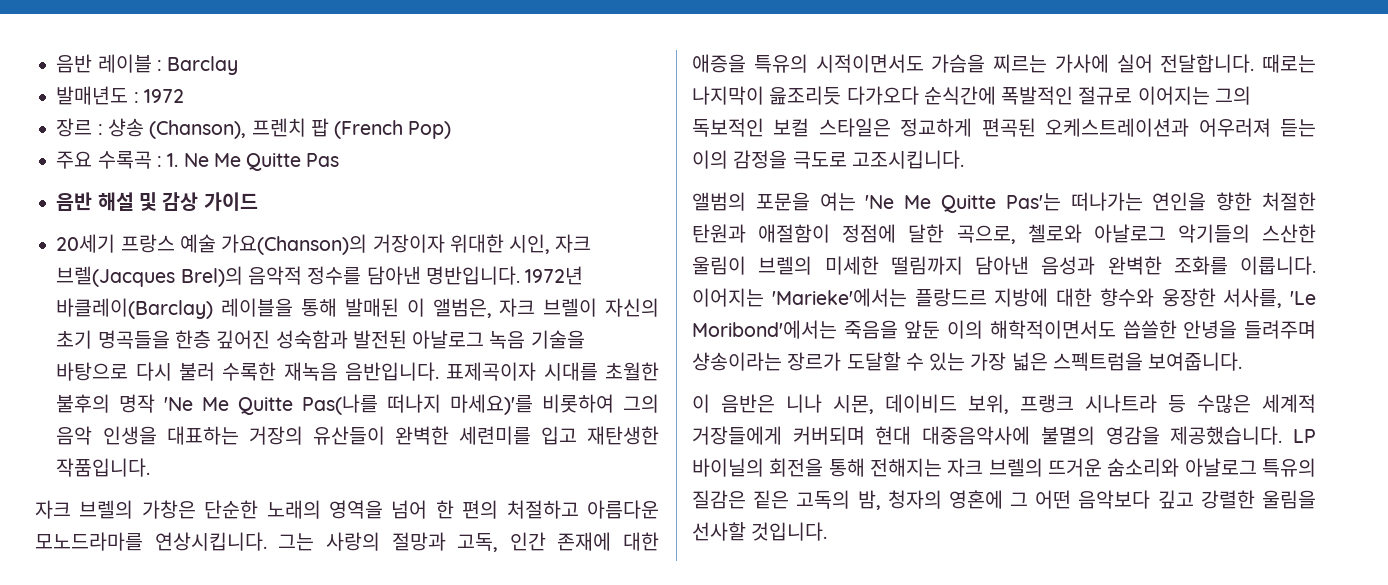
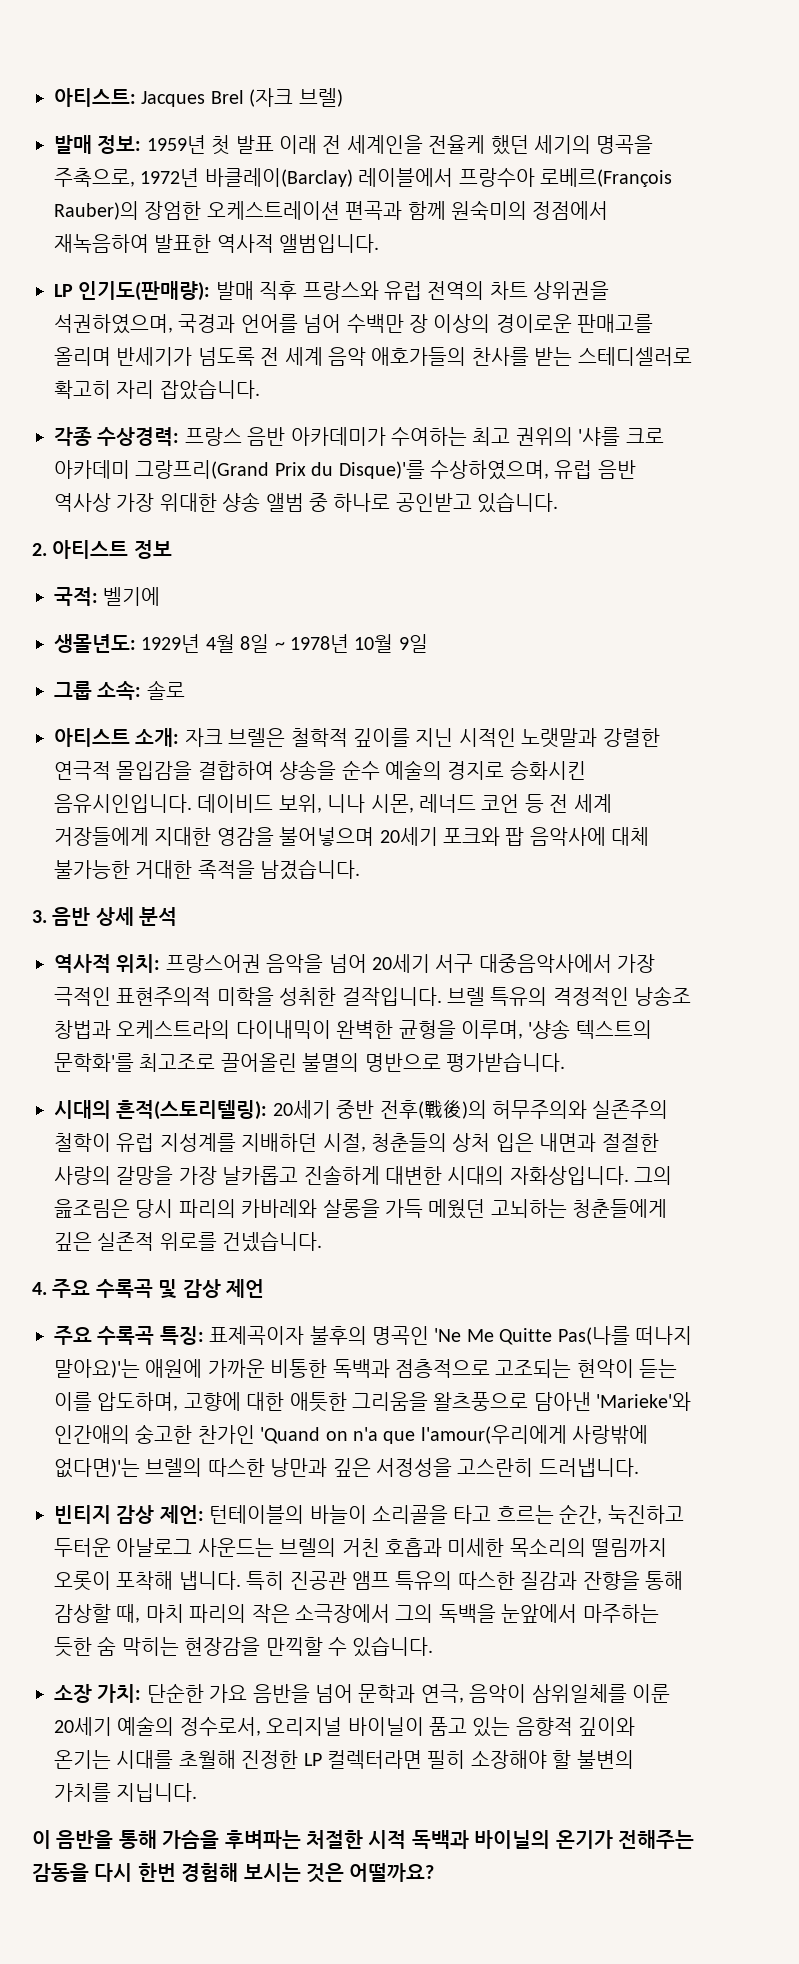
[56,54,239,75] [56,86,184,105] [56,118,452,139] [56,151,340,171] [56,192,258,211] [56,234,592,255] [56,266,584,287] [56,298,660,319] [56,330,585,349] [56,362,660,381] [56,394,156,413] 음반 레이블 : Barclay // 발매년도 : 1972 // 장르 : 샹송 (Chanson), 프렌치 팝 (French Pop) // 주요 수록곡 : 1. Ne Me Quitte Pas // 음반 해설 및 감상 가이드 // 20세기 프랑스 예술 가요(Chanson)의 거장이자 위대한 시인, 자크 브렐(Jacques Brel)의 음악적 정수를 담아낸 명반입니다. 1972년 바클레이(Barclay) 레이블을 통해 발매된 이 앨범은, 자크 브렐이 자신의 초기 명곡들을 한층 깊어진 성숙함과 발전된 아날로그 녹음 기술을 바탕으로 다시 불러 수록한 재녹음 음반입니다. 표제곡이자 시대를 초월한 불후의 명작 -> [54,88,343,107] [54,135,654,155] [54,168,672,187] [54,200,609,220] [54,234,380,253] [54,281,610,301] [54,314,654,334] [54,347,692,366] [54,379,260,400] [54,427,664,446] [54,460,636,480] [54,492,559,513] [32,540,172,559] [54,587,161,606] [54,634,428,653] [54,680,185,700] [54,728,660,748] [54,760,586,780] [54,794,612,813] [54,827,650,846] [54,859,361,880] [32,907,178,926] [54,954,656,973] [54,986,692,1006] [54,1019,652,1039] [54,1052,565,1072] [54,1100,669,1120] [54,1133,659,1152] [54,1165,673,1185] [54,1199,668,1219] [54,1231,323,1252] [32,1279,264,1299] [54,1326,429,1345] 아티스트: Jacques Brel (자크 브렐) // 발매 정보: 1959년 첫 발표 이래 전 세계인을 전율케 했던 세기의 명곡을 주축으로, 1972년 바클레이(Barclay) 레이블에서 프랑수아 로베르(François Rauber)의 장엄한 오케스트레이션 편곡과 함께 원숙미의 정점에서 재녹음하여 발표한 역사적 앨범입니다. // LP 인기도(판매량): 발매 직후 프랑스와 유럽 전역의 차트 상위권을 석권하였으며, 국경과 언어를 넘어 수백만 장 이상의 경이로운 판매고를 올리며 반세기가 넘도록 전 세계 음악 애호가들의 찬사를 받는 스테디셀러로 확고히 자리 잡았습니다. // 각종 수상경력: 프랑스 음반 아카데미가 수여하는 최고 권위의 '샤를 크로 아카데미 그랑프리(Grand Prix du Disque)'를 수상하였으며, 유럽 음반 역사상 가장 위대한 샹송 앨범 중 하나로 공인받고 있습니다. // 2. 아티스트 정보 // 국적: 벨기에 // 생몰년도: 1929년 4월 8일 ~ 1978년 10월 9일 // 그룹 소속: 솔로 // 아티스트 소개: 자크 브렐은 철학적 깊이를 지닌 시적인 노랫말과 강렬한 연극적 몰입감을 결합하여 샹송을 순수 예술의 경지로 승화시킨 음유시인입니다. 데이비드 보위, 니나 시몬, 레너드 코언 등 전 세계 거장들에게 지대한 영감을 불어넣으며 20세기 포크와 팝 음악사에 대체 불가능한 거대한 족적을 남겼습니다. // 3. 음반 상세 분석 // 역사적 위치: 프랑스어권 음악을 넘어 20세기 서구 대중음악사에서 가장 극적인 표현주의적 미학을 성취한 걸작입니다. 브렐 특유의 격정적인 낭송조 창법과 오케스트라의 다이내믹이 완벽한 균형을 이루며, '샹송 텍스트의 문학화'를 최고조로 끌어올린 불멸의 명반으로 평가받습니다. // 시대의 흔적(스토리텔링): 20세기 중반 전후(戰後)의 허무주의와 실존주의 철학이 유럽 지성계를 지배하던 시절, 청춘들의 상처 입은 내면과 절절한 사랑의 갈망을 가장 날카롭고 진솔하게 대변한 시대의 자화상입니다. 그의 읊조림은 당시 파리의 카바레와 살롱을 가득 메웠던 고뇌하는 청춘들에게 깊은 실존적 위로를 건넸습니다. // 4. 주요 수록곡 및 감상 제언 // 주요 수록곡 특징: 표제곡이자 불후의 명곡인
[450,394,659,415] [56,426,660,445] [56,458,151,477] [35,500,659,519] [35,532,659,552] [692,54,1316,73] [692,86,1251,105] [692,118,1316,137] [692,150,964,169] [692,192,1316,213] [692,224,1316,244] [692,256,1316,275] [692,288,1316,308] [692,320,1316,339] [692,352,1243,371] [692,394,1316,414] [692,426,1316,445] [692,458,1316,477] [692,490,1316,510] [692,522,828,541] 마세요)'를 비롯하여 그의 음악 인생을 대표하는 거장의 유산들이 완벽한 세련미를 입고 재탄생한 작품입니다. // 자크 브렐의 가창은 단순한 노래의 영역을 넘어 한 편의 처절하고 아름다운 모노드라마를 연상시킵니다. 그는 사랑의 절망과 고독, 인간 존재에 대한 애증을 특유의 시적이면서도 가슴을 찌르는 가사에 실어 전달합니다. 때로는 나지막이 읊조리듯 다가오다 순식간에 폭발적인 절규로 이어지는 그의 독보적인 보컬 스타일은 정교하게 편곡된 오케스트레이션과 어우러져 듣는 이의 감정을 극도로 고조시킵니다. // 앨범의 포문을 여는 'Ne Me Quitte Pas'는 떠나가는 연인을 향한 처절한 탄원과 애절함이 정점에 달한 곡으로, 첼로와 아날로그 악기들의 스산한 울림이 브렐의 미세한 떨림까지 담아낸 음성과 완벽한 조화를 이룹니다. 이어지는 'Marieke'에서는 플랑드르 지방에 대한 향수와 웅장한 서사를, 'Le Moribond'에서는 죽음을 앞둔 이의 해학적이면서도 씁쓸한 안녕을 들려주며 샹송이라는 장르가 도달할 수 있는 가장 넓은 스펙트럼을 보여줍니다. // 이 음반은 니나 시몬, 데이비드 보위, 프랭크 시나트라 등 수많은 세계적 거장들에게 커버되며 현대 대중음악사에 불멸의 영감을 제공했습니다. LP 바이닐의 회전을 통해 전해지는 자크 브렐의 뜨거운 숨소리와 아날로그 특유의 질감은 짙은 고독의 밤, 청자의 영혼에 그 어떤 음악보다 깊고 강렬한 울림을 선사할 것입니다. -> [54,1359,678,1378] [54,1392,692,1412] [54,1424,649,1444] [54,1458,639,1478] [54,1504,684,1524] [54,1538,668,1557] [54,1571,683,1591] [54,1604,659,1623] [54,1636,434,1657] [54,1683,670,1703] [54,1716,636,1737] [54,1750,634,1769] [54,1783,198,1802] [32,1830,694,1849] [32,1863,435,1883] 말아요)'는 애원에 가까운 비통한 독백과 점층적으로 고조되는 현악이 듣는 이를 압도하며, 고향에 대한 애틋한 그리움을 왈츠풍으로 담아낸 'Marieke'와 인간애의 숭고한 찬가인 'Quand on n'a que l'amour(우리에게 사랑밖에 없다면)'는 브렐의 따스한 낭만과 깊은 서정성을 고스란히 드러냅니다. // 빈티지 감상 제언: 턴테이블의 바늘이 소리골을 타고 흐르는 순간, 눅진하고 두터운 아날로그 사운드는 브렐의 거친 호흡과 미세한 목소리의 떨림까지 오롯이 포착해 냅니다. 특히 진공관 앰프 특유의 따스한 질감과 잔향을 통해 감상할 때, 마치 파리의 작은 소극장에서 그의 독백을 눈앞에서 마주하는 듯한 숨 막히는 현장감을 만끽할 수 있습니다. // 소장 가치: 단순한 가요 음반을 넘어 문학과 연극, 음악이 삼위일체를 이룬 20세기 예술의 정수로서, 오리지널 바이닐이 품고 있는 음향적 깊이와 온기는 시대를 초월해 진정한 LP 컬렉터라면 필히 소장해야 할 불변의 가치를 지닙니다. // 이 음반을 통해 가슴을 후벼파는 처절한 시적 독백과 바이닐의 온기가 전해주는 감동을 다시 한번 경험해 보시는 것은 어떨까요?

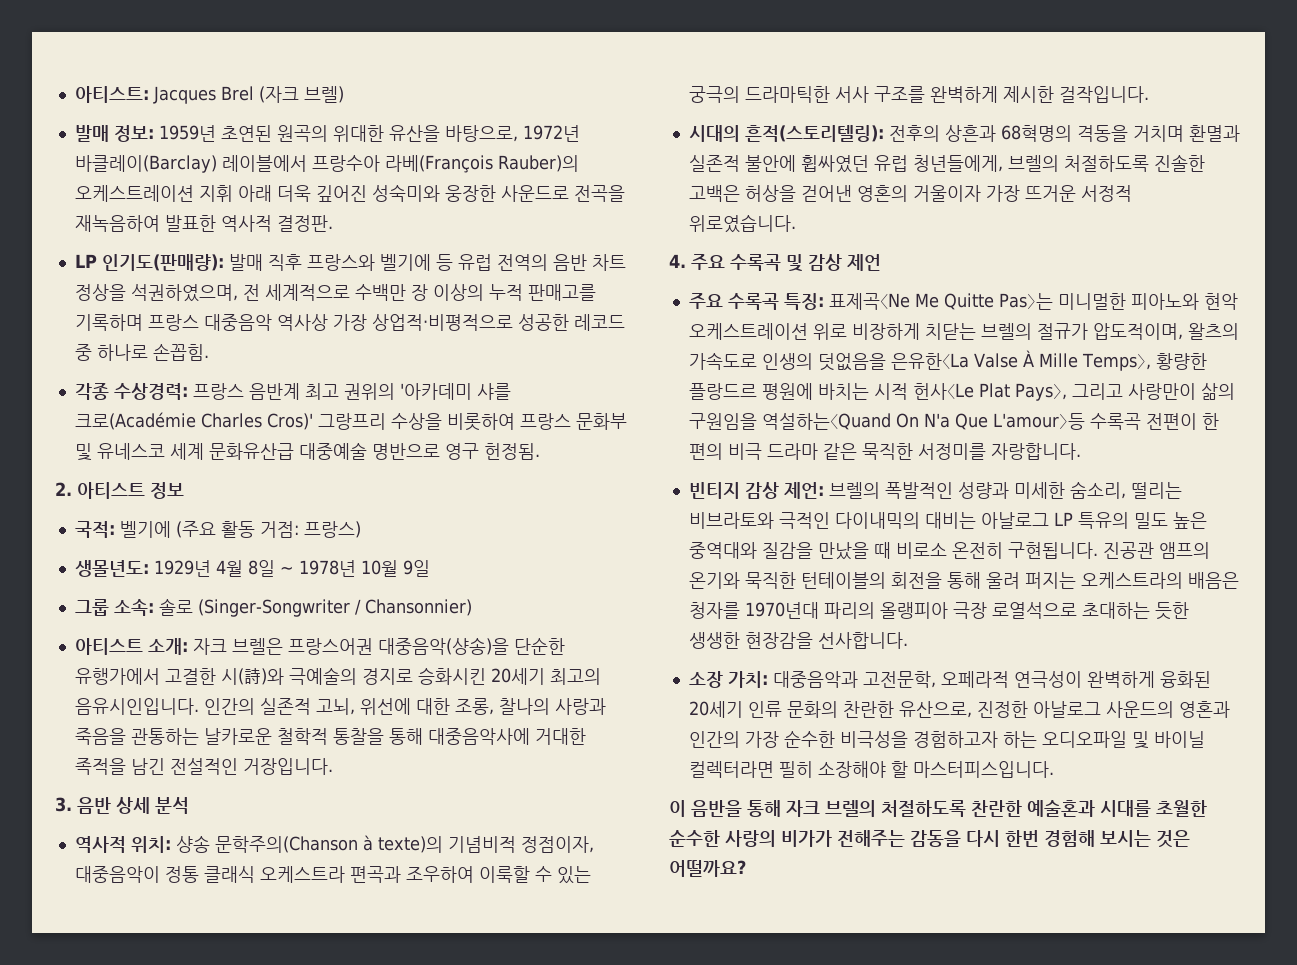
[211,135,654,155] [54,168,672,187] [54,200,609,220] 첫 발표 이래 전 세계인을 전율케 했던 세기의 명곡을 주축으로, 1972년 바클레이(Barclay) 레이블에서 프랑수아 로베르(François Rauber)의 장엄한 오케스트레이션 편곡과 함께 원숙미의 정점에서 -> [220,125,580,142] [74,155,579,173] [74,184,625,202] 초연된 원곡의 위대한 유산을 바탕으로, 1972년 바클레이(Barclay) 레이블에서 프랑수아 라베(François Rauber)의 오케스트레이션 지휘 아래 더욱 깊어진 성숙미와 웅장한 사운드로 전곡을
[279,234,380,253] 앨범입니다. -> [276,215,333,232] 결정판.
[384,281,610,300] [54,314,654,334] [54,347,692,366] [54,379,260,400] [54,427,664,446] [54,460,636,480] [54,492,559,513] 유럽 전역의 차트 상위권을 석권하였으며, 국경과 언어를 넘어 수백만 장 이상의 경이로운 판매고를 올리며 반세기가 넘도록 전 세계 음악 애호가들의 찬사를 받는 스테디셀러로 확고히 자리 잡았습니다. // 각종 수상경력: 프랑스 음반 아카데미가 수여하는 최고 권위의 '샤를 크로 아카데미 그랑프리(Grand Prix du Disque)'를 수상하였으며, 유럽 음반 역사상 가장 위대한 샹송 앨범 중 하나로 공인받고 있습니다. -> [379,254,626,271] [74,284,596,302] [74,314,625,331] [74,343,209,361] [74,383,511,400] [74,412,627,431] [74,442,540,461] 벨기에 등 유럽 전역의 음반 차트 정상을 석권하였으며, 전 세계적으로 수백만 장 이상의 누적 판매고를 기록하며 프랑스 대중음악 역사상 가장 상업적·비평적으로 성공한 레코드 중 하나로 손꼽힘. // 각종 수상경력: 프랑스 음반계 최고 권위의 '아카데미 샤를 크로(Académie Charles Cros)' 그랑프리 수상을 비롯하여 프랑스 문화부 및 유네스코 세계 문화유산급 대중예술 명반으로 영구 헌정됨.
(161, 596) none -> [175,521,361,538] (주요 활동 거점: 프랑스)
(185, 690) none -> [197,599,472,617] (Singer-Songwriter / Chansonnier)
[290,728,660,748] [54,760,586,780] [54,794,612,813] [54,827,650,846] [54,859,361,880] 철학적 깊이를 지닌 시적인 노랫말과 강렬한 연극적 몰입감을 결합하여 샹송을 순수 예술의 경지로 승화시킨 음유시인입니다. 데이비드 보위, 니나 시몬, 레너드 코언 등 전 세계 거장들에게 지대한 영감을 불어넣으며 20세기 포크와 팝 음악사에 대체 불가능한 거대한 족적을 남겼습니다. -> [287,637,565,655] [74,667,601,685] [74,698,606,715] [74,728,586,745] [74,758,333,775] 프랑스어권 대중음악(샹송)을 단순한 유행가에서 고결한 시(詩)와 극예술의 경지로 승화시킨 20세기 최고의 음유시인입니다. 인간의 실존적 고뇌, 위선에 대한 조롱, 찰나의 사랑과 죽음을 관통하는 날카로운 철학적 통찰을 통해 대중음악사에 거대한 족적을 남긴 전설적인 거장입니다.
[165,954,656,973] [54,986,692,1006] [54,1019,652,1039] [54,1052,565,1072] [54,1100,669,1120] [54,1133,659,1152] [54,1165,673,1185] [54,1199,668,1219] [54,1231,323,1252] 프랑스어권 음악을 넘어 20세기 서구 대중음악사에서 가장 극적인 표현주의적 미학을 성취한 걸작입니다. 브렐 특유의 격정적인 낭송조 창법과 오케스트라의 다이내믹이 완벽한 균형을 이루며, '샹송 텍스트의 문학화'를 최고조로 끌어올린 불멸의 명반으로 평가받습니다. // 시대의 흔적(스토리텔링): 20세기 중반 전후(戰後)의 허무주의와 실존주의 철학이 유럽 지성계를 지배하던 시절, 청춘들의 상처 입은 내면과 절절한 사랑의 갈망을 가장 날카롭고 진솔하게 대변한 시대의 자화상입니다. 그의 읊조림은 당시 파리의 카바레와 살롱을 가득 메웠던 고뇌하는 청춘들에게 깊은 실존적 위로를 건넸습니다. -> [175,835,594,853] [74,866,591,884] [688,86,1149,103] [688,125,1240,142] [688,154,1205,173] [688,185,1132,202] [688,214,796,233] 샹송 문학주의(Chanson à texte)의 기념비적 정점이자, 대중음악이 정통 클래식 오케스트라 편곡과 조우하여 이룩할 수 있는 궁극의 드라마틱한 서사 구조를 완벽하게 제시한 걸작입니다. // 시대의 흔적(스토리텔링): 전후의 상흔과 68혁명의 격동을 거치며 환멸과 실존적 불안에 휩싸였던 유럽 청년들에게, 브렐의 처절하도록 진솔한 고백은 허상을 걷어낸 영혼의 거울이자 가장 뜨거운 서정적 위로였습니다.
[209,1326,692,1345] [54,1359,678,1378] [54,1392,692,1412] [54,1424,649,1444] [54,1458,639,1478] [54,1504,684,1524] [54,1538,668,1557] [54,1571,683,1591] [54,1604,659,1623] [54,1636,434,1657] [54,1683,670,1703] [54,1716,636,1737] [54,1750,322,1769] 표제곡이자 불후의 명곡인 'Ne Me Quitte Pas(나를 떠나지 말아요)'는 애원에 가까운 비통한 독백과 점층적으로 고조되는 현악이 듣는 이를 압도하며, 고향에 대한 애틋한 그리움을 왈츠풍으로 담아낸 'Marieke'와 인간애의 숭고한 찬가인 'Quand on n'a que l'amour(우리에게 사랑밖에 없다면)'는 브렐의 따스한 낭만과 깊은 서정성을 고스란히 드러냅니다. // 빈티지 감상 제언: 턴테이블의 바늘이 소리골을 타고 흐르는 순간, 눅진하고 두터운 아날로그 사운드는 브렐의 거친 호흡과 미세한 목소리의 떨림까지 오롯이 포착해 냅니다. 특히 진공관 앰프 특유의 따스한 질감과 잔향을 통해 감상할 때, 마치 파리의 작은 소극장에서 그의 독백을 눈앞에서 마주하는 듯한 숨 막히는 현장감을 만끽할 수 있습니다. // 소장 가치: 단순한 가요 음반을 넘어 문학과 연극, 음악이 삼위일체를 이룬 20세기 예술의 정수로서, 오리지널 바이닐이 품고 있는 음향적 깊이와 온기는 시대를 초월해 진정한 LP -> [828,293,1238,310] [688,323,1239,340] [688,350,1207,371] [688,383,1235,401] [688,413,1219,430] [688,443,1081,460] [688,481,1182,499] [688,512,1207,529] [688,542,1210,560] [688,572,1239,589] [688,602,1189,620] [688,632,908,649] [688,671,1211,688] [688,701,1230,718] [688,730,1205,749] 표제곡〈Ne Me Quitte Pas〉는 미니멀한 피아노와 현악 오케스트레이션 위로 비장하게 치닫는 브렐의 절규가 압도적이며, 왈츠의 가속도로 인생의 덧없음을 은유한〈La Valse À Mille Temps〉, 황량한 플랑드르 평원에 바치는 시적 헌사〈Le Plat Pays〉, 그리고 사랑만이 삶의 구원임을 역설하는〈Quand On N'a Que L'amour〉등 수록곡 전편이 한 편의 비극 드라마 같은 묵직한 서정미를 자랑합니다. // 빈티지 감상 제언: 브렐의 폭발적인 성량과 미세한 숨소리, 떨리는 비브라토와 극적인 다이내믹의 대비는 아날로그 LP 특유의 밀도 높은 중역대와 질감을 만났을 때 비로소 온전히 구현됩니다. 진공관 앰프의 온기와 묵직한 턴테이블의 회전을 통해 울려 퍼지는 오케스트라의 배음은 청자를 1970년대 파리의 올랭피아 극장 로열석으로 초대하는 듯한 생생한 현장감을 선사합니다. // 소장 가치: 대중음악과 고전문학, 오페라적 연극성이 완벽하게 융화된 20세기 인류 문화의 찬란한 유산으로, 진정한 아날로그 사운드의 영혼과 인간의 가장 순수한 비극성을 경험하고자 하는 오디오파일 및 바이닐
[576,1750,634,1769] [54,1783,198,1802] 불변의 가치를 지닙니다. -> [912,761,1054,778] 마스터피스입니다.
[162,1830,613,1849] 가슴을 후벼파는 처절한 시적 독백과 바이닐의 온기가 -> [786,800,1207,817] [669,830,832,847] 자크 브렐의 처절하도록 찬란한 예술혼과 시대를 초월한 순수한 사랑의 비가가

